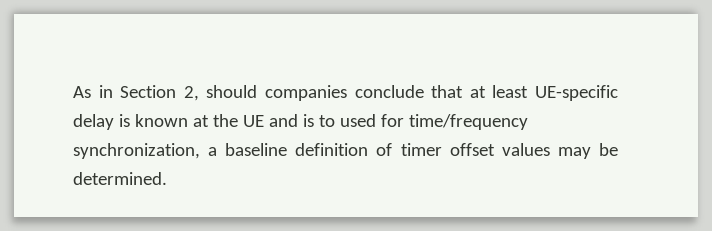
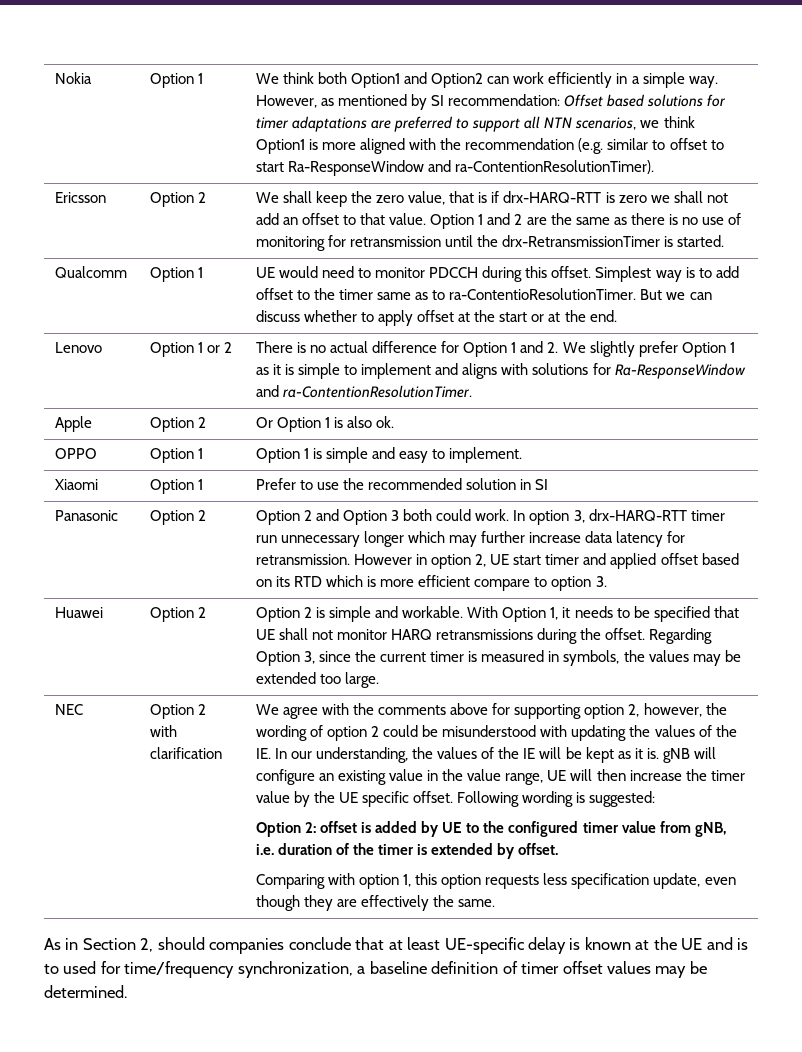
(73, 92) none -> [55,72,93,84] [150,73,204,88] [256,72,718,88] [256,94,727,110] [256,116,695,132] [256,138,724,154] [256,160,655,176] [55,192,107,203] [150,192,207,207] [256,191,728,207] [256,213,741,229] [256,235,725,251] [55,266,128,278] [150,267,204,282] [256,266,739,282] [256,288,712,300] [256,310,617,326] [55,342,103,353] [150,342,233,357] [256,341,735,357] [256,363,746,379] [256,385,473,398] [55,416,93,432] [150,417,207,432] [256,416,395,432] [55,448,98,459] [150,448,204,463] [256,447,523,463] [55,479,99,490] [150,479,204,494] [256,478,549,490] [55,510,119,521] [150,510,207,525] [256,509,725,525] [256,531,686,547] [256,553,739,569] [256,575,607,591] [55,607,104,618] [150,607,207,622] [256,606,739,622] [256,628,713,644] [256,650,741,666] [256,672,380,688] [55,704,84,715] [150,704,207,719] [150,725,178,737] [150,747,223,759] [256,703,727,719] [256,725,737,741] [256,747,716,763] [256,769,745,785] [256,791,656,807] [256,821,726,837] [256,843,559,859] [256,873,736,889] [256,895,496,911] Nokia | Option 1 | We think both Option1 and Option2 can work efficiently in a simple way. However, as mentioned by SI recommendation: Offset based solutions for timer adaptations are preferred to support all NTN scenarios, we think Option1 is more aligned with the recommendation (e.g. similar to offset to start Ra-ResponseWindow and ra-ContentionResolutionTimer). // Ericsson | Option 2 | We shall keep the zero value, that is if drx-HARQ-RTT is zero we shall not add an offset to that value. Option 1 and 2 are the same as there is no use of monitoring for retransmission until the drx-RetransmissionTimer is started. // Qualcomm | Option 1 | UE would need to monitor PDCCH during this offset. Simplest way is to add offset to the timer same as to ra-ContentioResolutionTimer. But we can discuss whether to apply offset at the start or at the end. // Lenovo | Option 1 or 2 | There is no actual difference for Option 1 and 2. We slightly prefer Option 1 as it is simple to implement and aligns with solutions for Ra-ResponseWindow and ra-ContentionResolutionTimer. // Apple | Option 2 | Or Option 1 is also ok. // OPPO | Option 1 | Option 1 is simple and easy to implement. // Xiaomi | Option 1 | Prefer to use the recommended solution in SI // Panasonic | Option 2 | Option 2 and Option 3 both could work. In option 3, drx-HARQ-RTT timer run unnecessary longer which may further increase data latency for retransmission. However in option 2, UE start timer and applied offset based on its RTD which is more efficient compare to option 3. // Huawei | Option 2 | Option 2 is simple and workable. With Option 1, it needs to be specified that UE shall not monitor HARQ retransmissions during the offset. Regarding Option 3, since the current timer is measured in symbols, the values may be extended too large. // NEC | Option 2 with clarification | We agree with the comments above for supporting option 2, however, the wording of option 2 could be misunderstood with updating the values of the IE. In our understanding, the values of the IE will be kept as it is. gNB will configure an existing value in the value range, UE will then increase the timer value by the UE specific offset. Following wording is suggested: // Option 2: offset is added by UE to the configured timer value from gNB, i.e. duration of the timer is extended by offset. // Comparing with option 1, this option requests less specification update, even though they are effectively the same. //

